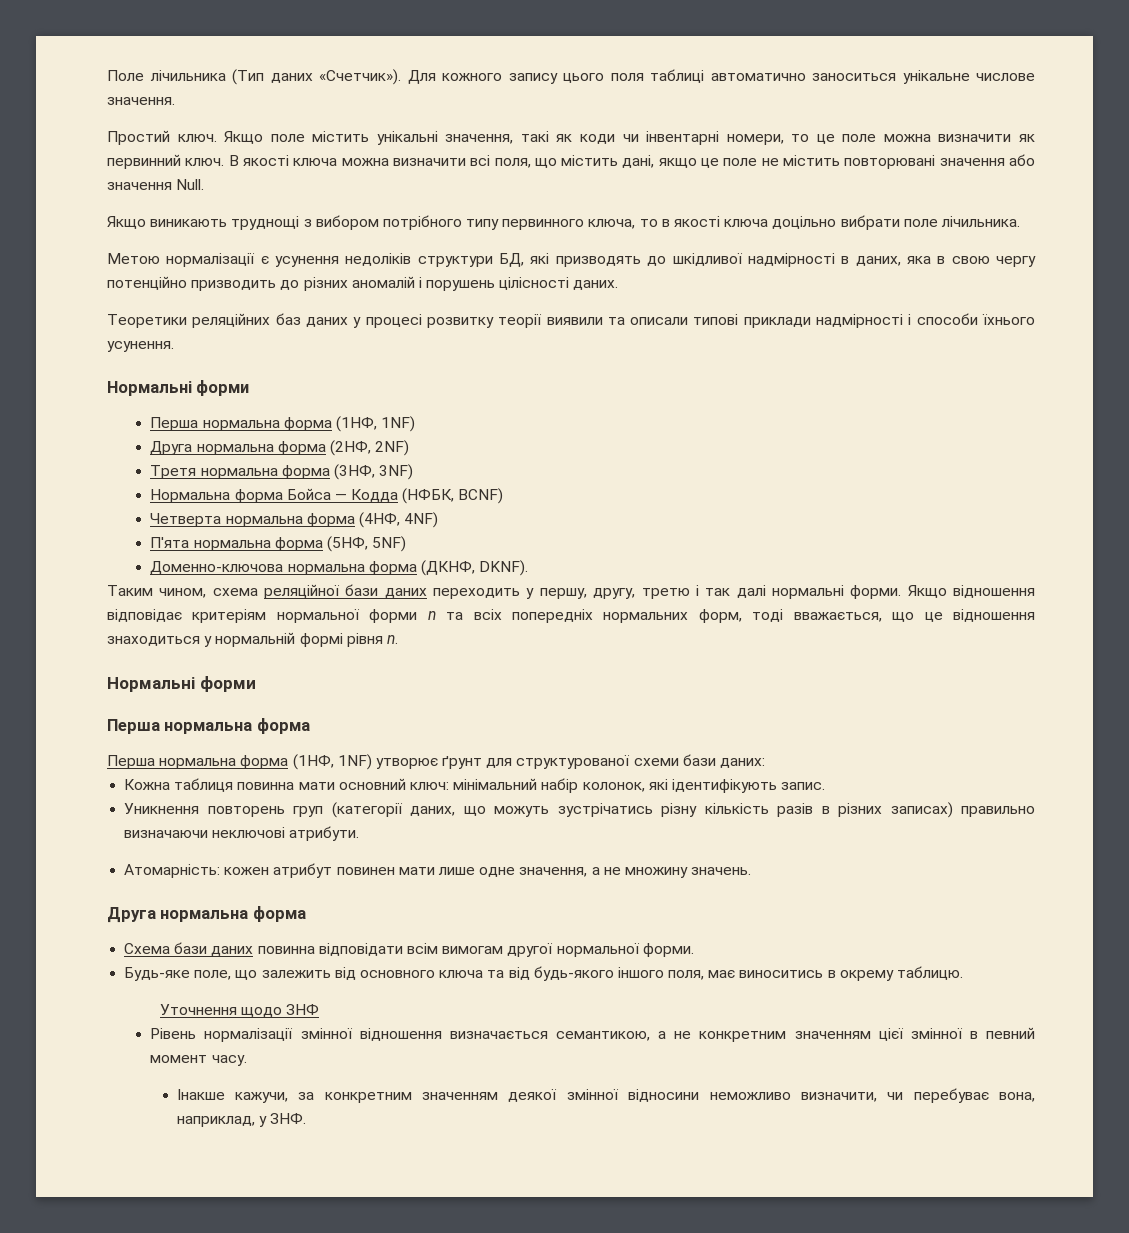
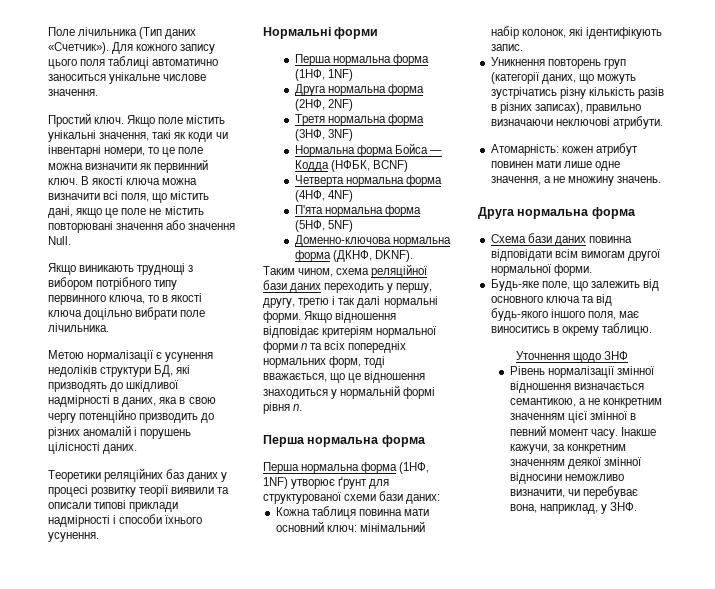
[107,676,256,692] // Нормальні форми -> (303, 407) none
[890,802,953,818] записах) -> [534,102,583,114] записах),
(247, 1060) // -> (618, 434) none

